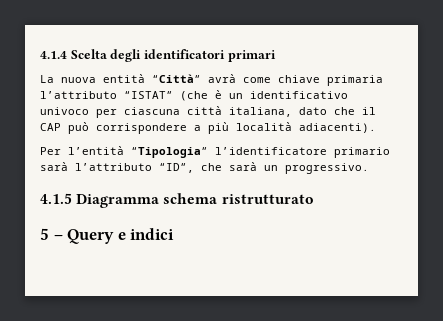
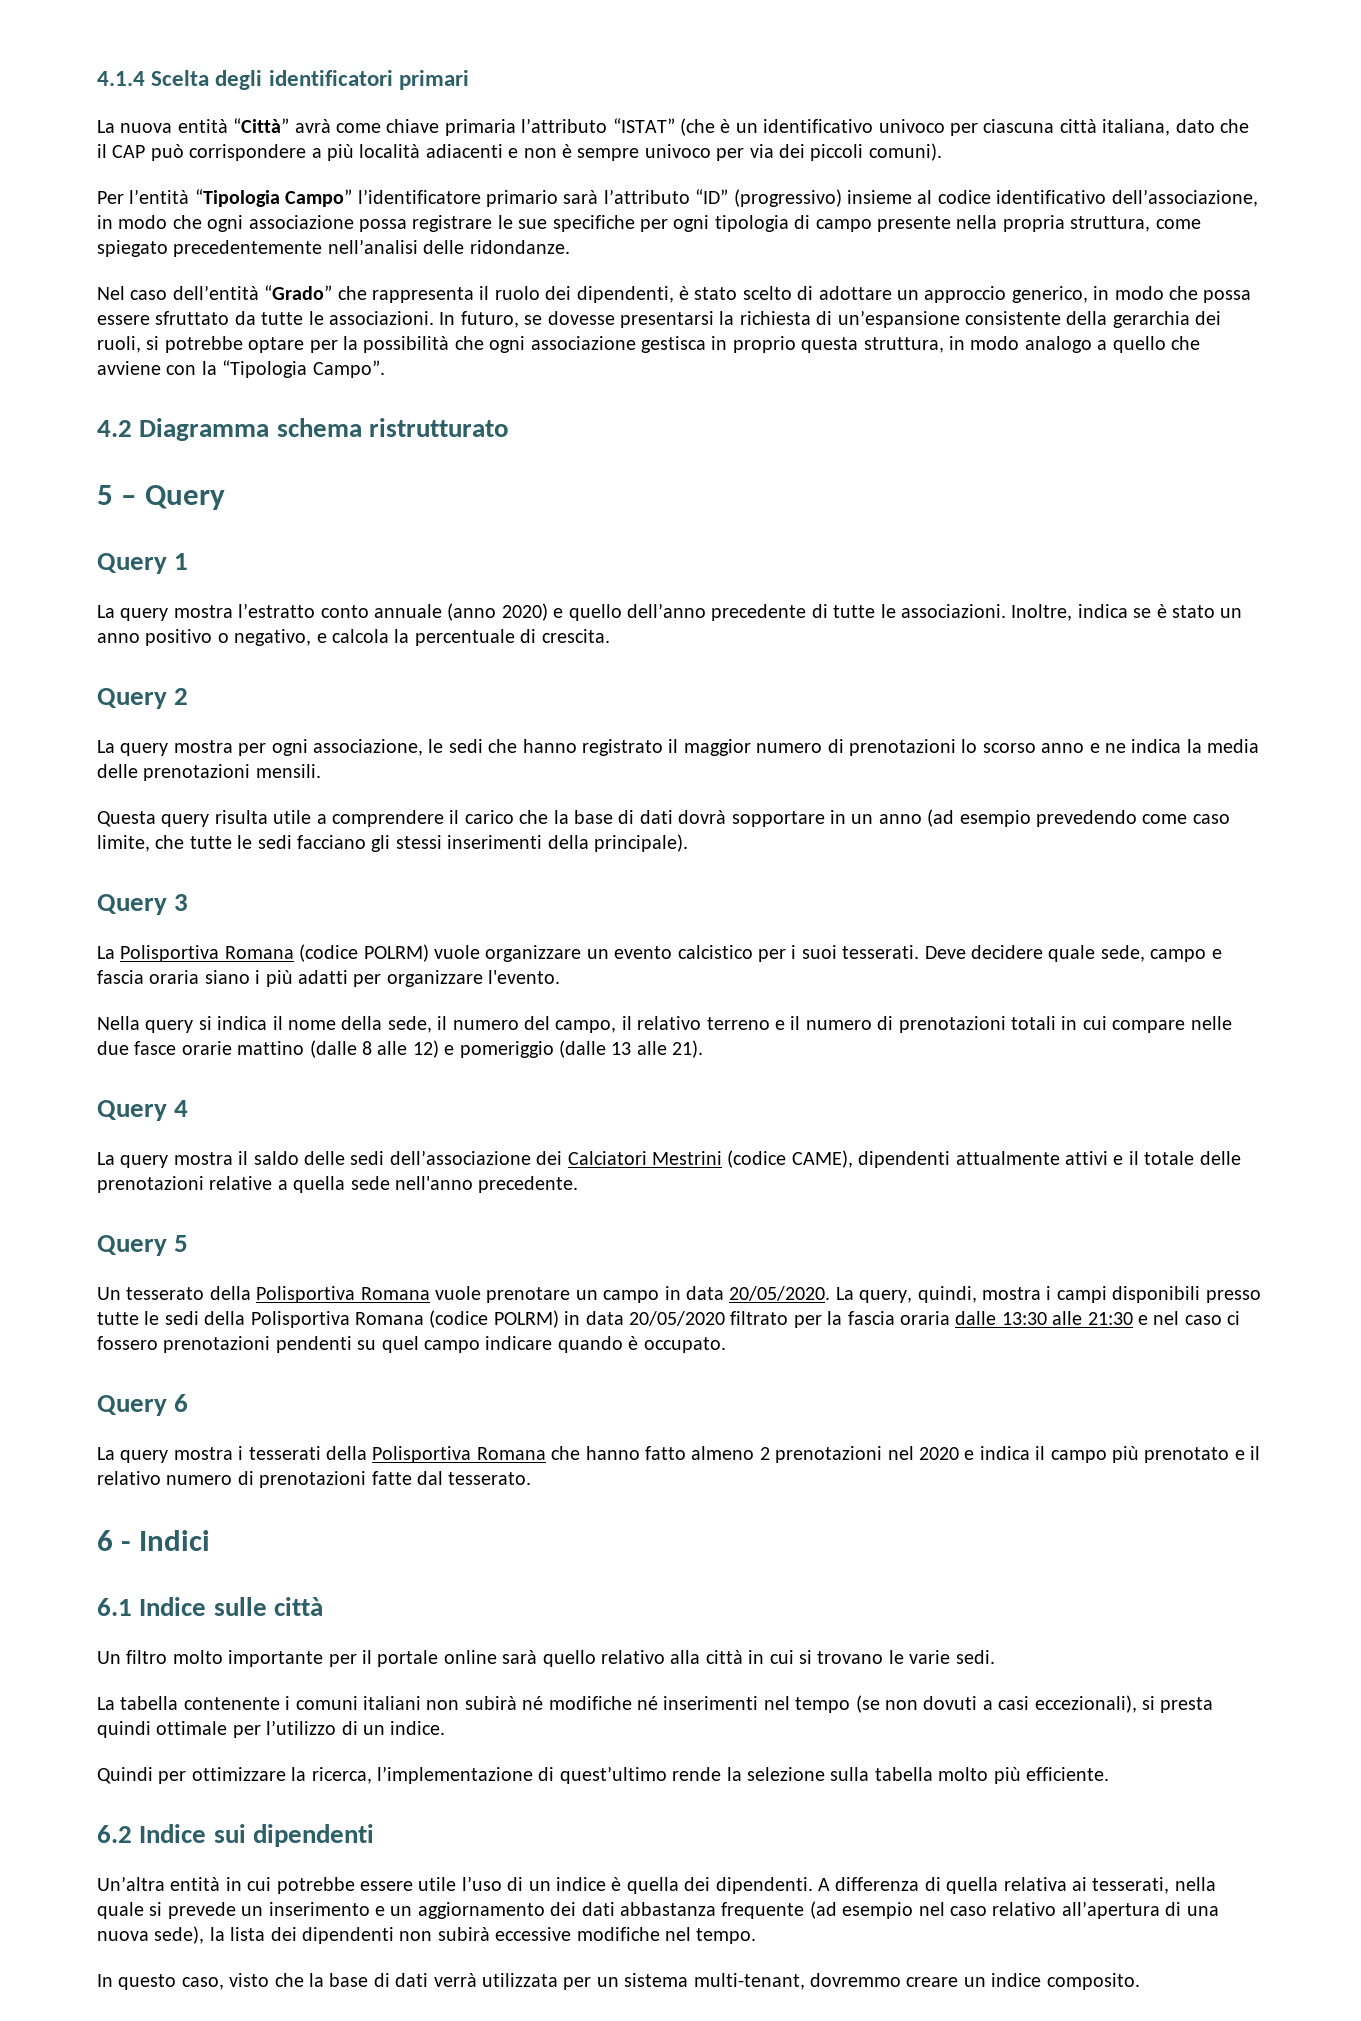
[299,123,376,133] adiacenti). -> [425,143,942,161] adiacenti e non è sempre univoco per via dei piccoli comuni).
[131,147,208,158] “Tipologia” -> [194,189,353,207] “Tipologia Campo”
[159,162,369,174] [40,193,72,204] “ID”, che sarà un progressivo. // 4.1.5 -> [695,189,1258,207] [97,215,1201,232] [97,239,570,257] [97,285,1252,303] [97,310,1222,328] [97,336,1200,353] [97,360,385,378] [97,420,132,437] “ID” (progressivo) insieme al codice identificativo dell’associazione, in modo che ogni associazione possa registrare le sue specifiche per ogni tipologia di campo presente nella propria struttura, come spiegato precedentemente nell’analisi delle ridondanze. // Nel caso dell’entità “Grado” che rappresenta il ruolo dei dipendenti, è stato scelto di adottare un approccio generico, in modo che possa essere sfruttato da tutte le associazioni. In futuro, se dovesse presentarsi la richiesta di un’espansione consistente della gerarchia dei ruoli, si potrebbe optare per la possibilità che ogni associazione gestisca in proprio questa struttura, in modo analogo a quello che avviene con la “Tipologia Campo”. // 4.2
[117,228,175,240] e indici -> [97,553,189,574] [97,603,1243,621] [97,629,610,646] [97,688,189,709] [97,739,1260,756] [97,764,321,781] [97,809,1230,827] [97,834,688,852] [97,894,189,915] [97,944,1222,962] [97,970,561,987] [97,1016,1232,1033] [97,1040,704,1058] [97,1100,189,1121] [97,1150,1241,1168] [97,1176,579,1193] [97,1235,189,1256] [97,1286,1261,1303] [97,1310,1241,1328] [97,1336,726,1353] [97,1394,189,1416] [97,1446,1261,1463] [97,1471,532,1488] [97,1530,210,1551] [97,1597,323,1616] [97,1650,995,1667] [97,1695,1214,1713] [97,1720,446,1738] [97,1766,1109,1784] [97,1824,374,1847] [97,1876,1216,1894] [97,1901,1219,1919] [97,1926,757,1944] [97,1973,1140,1990] // Query 1 // La query mostra l’estratto conto annuale (anno 2020) e quello dell’anno precedente di tutte le associazioni. Inoltre, indica se è stato un anno positivo o negativo, e calcola la percentuale di crescita. // Query 2 // La query mostra per ogni associazione, le sedi che hanno registrato il maggior numero di prenotazioni lo scorso anno e ne indica la media delle prenotazioni mensili. // Questa query risulta utile a comprendere il carico che la base di dati dovrà sopportare in un anno (ad esempio prevedendo come caso limite, che tutte le sedi facciano gli stessi inserimenti della principale). // Query 3 // La Polisportiva Romana (codice POLRM) vuole organizzare un evento calcistico per i suoi tesserati. Deve decidere quale sede, campo e fascia oraria siano i più adatti per organizzare l'evento. // Nella query si indica il nome della sede, il numero del campo, il relativo terreno e il numero di prenotazioni totali in cui compare nelle due fasce orarie mattino (dalle 8 alle 12) e pomeriggio (dalle 13 alle 21). // Query 4 // La query mostra il saldo delle sedi dell’associazione dei Calciatori Mestrini (codice CAME), dipendenti attualmente attivi e il totale delle prenotazioni relative a quella sede nell'anno precedente. // Query 5 // Un tesserato della Polisportiva Romana vuole prenotare un campo in data 20/05/2020. La query, quindi, mostra i campi disponibili presso tutte le sedi della Polisportiva Romana (codice POLRM) in data 20/05/2020 filtrato per la fascia oraria dalle 13:30 alle 21:30 e nel caso ci fossero prenotazioni pendenti su quel campo indicare quando è occupato. // Query 6 // La query mostra i tesserati della Polisportiva Romana che hanno fatto almeno 2 prenotazioni nel 2020 e indica il campo più prenotato e il relativo numero di prenotazioni fatte dal tesserato. // 6 - Indici // 6.1 Indice sulle città // Un filtro molto importante per il portale online sarà quello relativo alla città in cui si trovano le varie sedi. // La tabella contenente i comuni italiani non subirà né modifiche né inserimenti nel tempo (se non dovuti a casi eccezionali), si presta quindi ottimale per l’utilizzo di un indice. // Quindi per ottimizzare la ricerca, l’implementazione di quest’ultimo rende la selezione sulla tabella molto più efficiente. // 6.2 Indice sui dipendenti // Un’altra entità in cui potrebbe essere utile l’uso di un indice è quella dei dipendenti. A differenza di quella relativa ai tesserati, nella quale si prevede un inserimento e un aggiornamento dei dati abbastanza frequente (ad esempio nel caso relativo all’apertura di una nuova sede), la lista dei dipendenti non subirà eccessive modifiche nel tempo. // In questo caso, visto che la base di dati verrà utilizzata per un sistema multi-tenant, dovremmo creare un indice composito.

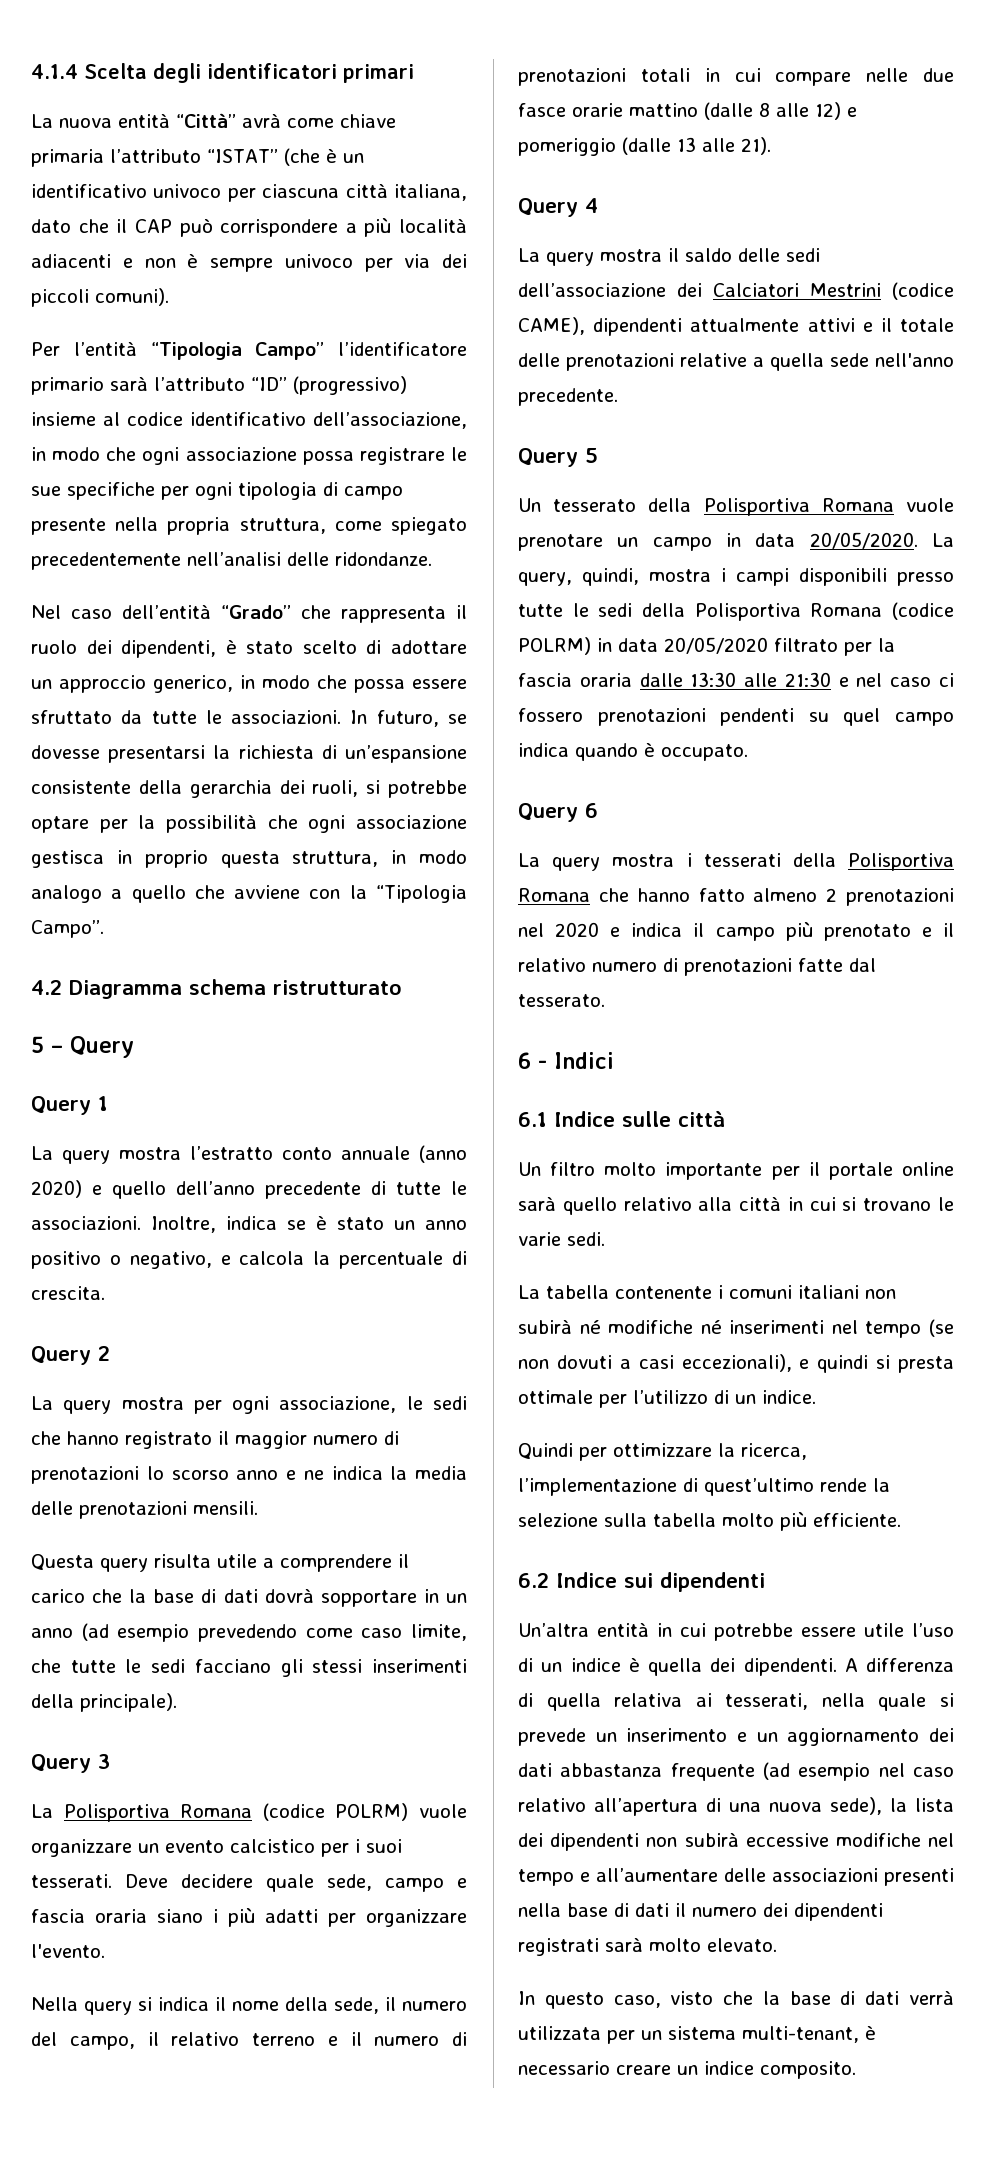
[485,1336,553,1350] indicare -> [518,743,569,757] indica
(1137, 1704) none -> [799,1355,869,1373] e quindi
[97,1721,151,1738] quindi -> (954, 1364) none
[696,1928,757,1944] tempo. -> [518,1868,954,1886] [518,1903,883,1921] [518,1938,777,1956] tempo e all’aumentare delle associazioni presenti nella base di dati il numero dei dipendenti registrati sarà molto elevato.
[809,1973,901,1987] dovremmo -> [865,2026,876,2040] [518,2061,610,2075] è necessario

